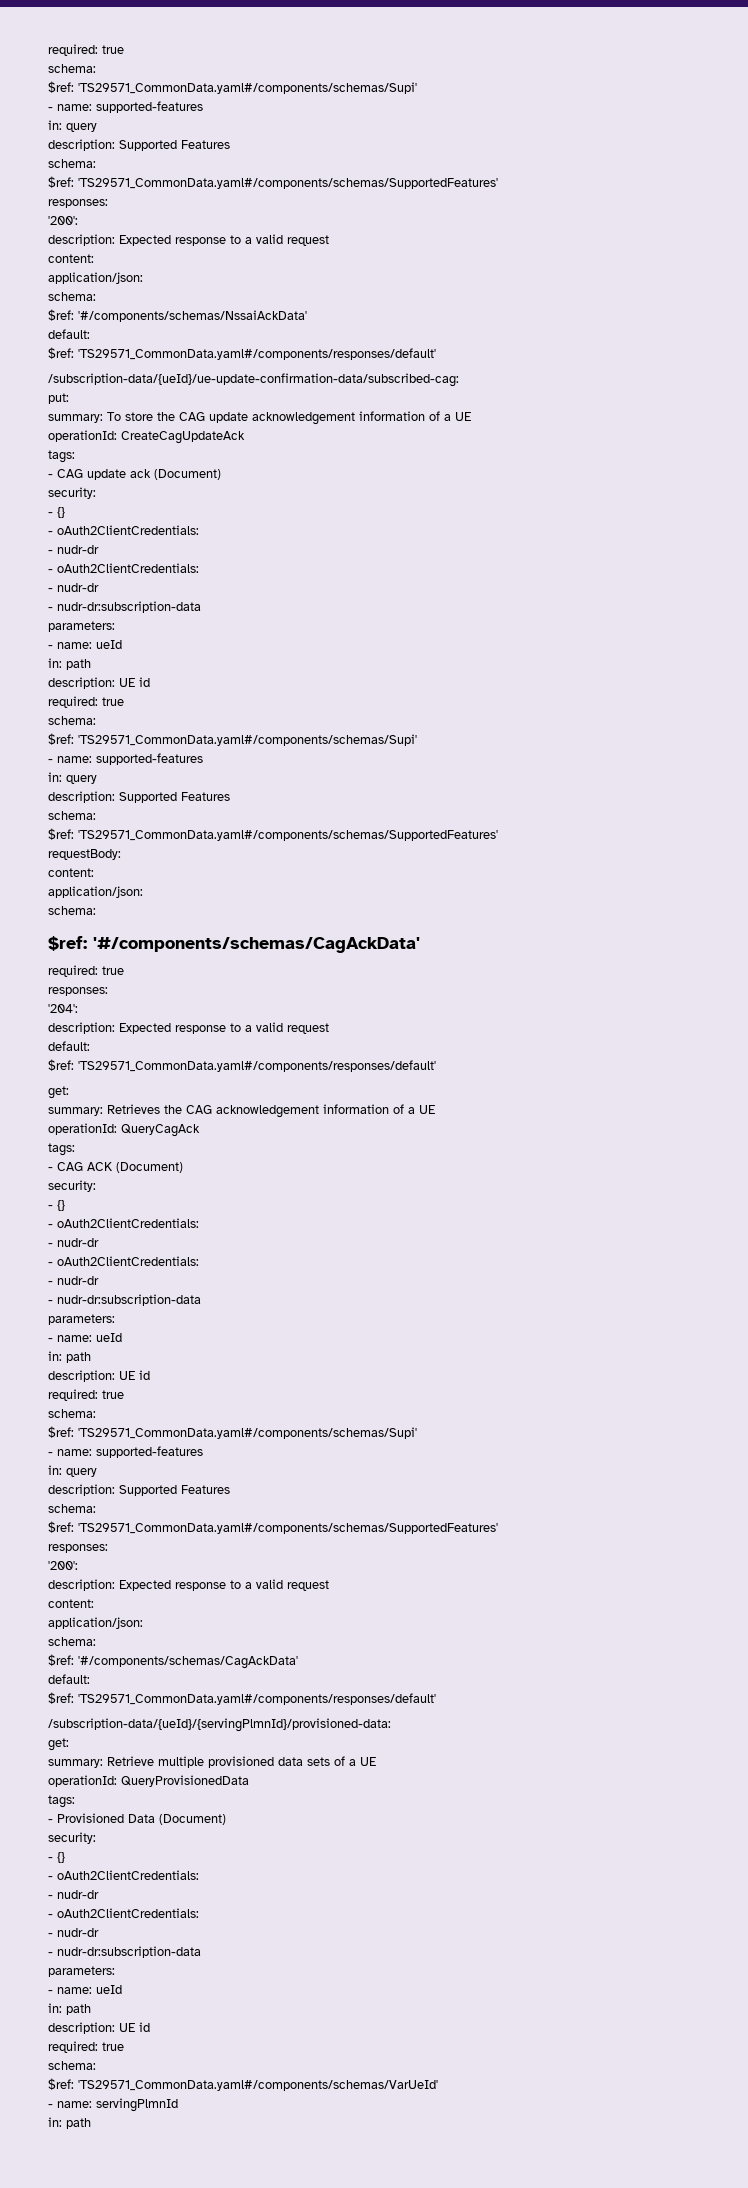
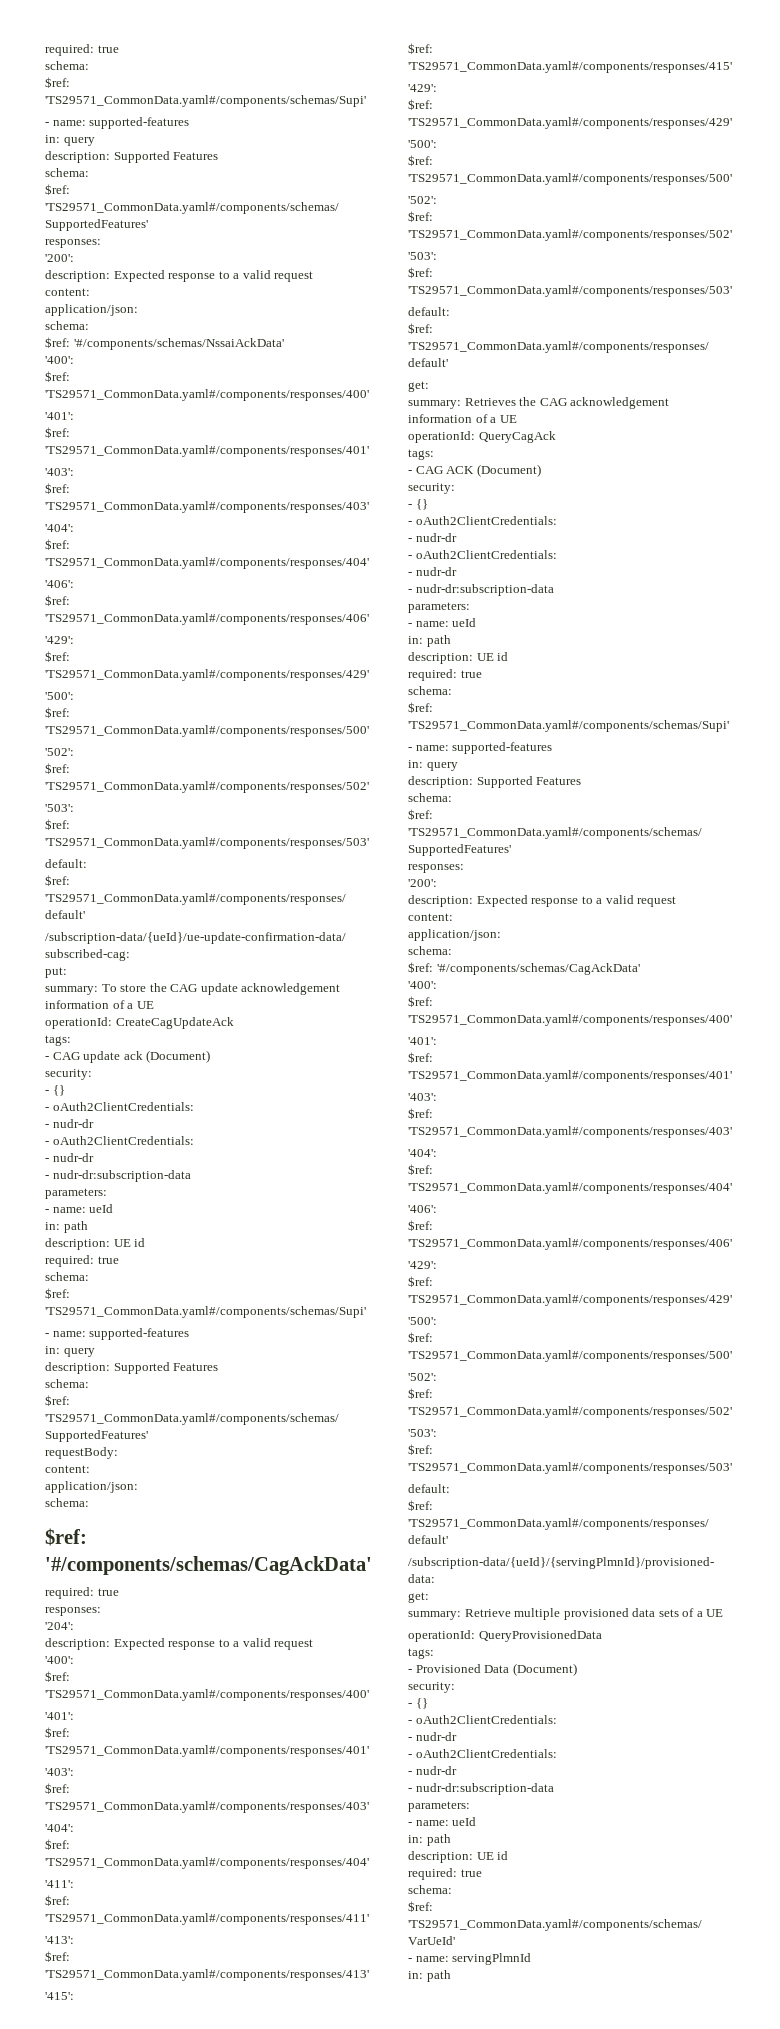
(307, 316) none -> [45,356,74,364] [45,371,70,382] [45,389,369,401] [45,412,74,420] [45,427,70,438] [45,445,369,457] [45,468,74,476] [45,483,70,494] [45,501,369,513] [45,524,74,532] [45,539,70,550] [45,557,369,569] [45,580,74,588] [45,595,70,606] [45,613,369,625] [45,636,74,644] [45,651,70,662] [45,669,369,681] [45,692,74,700] [45,707,70,718] [45,725,369,737] [45,748,74,756] [45,763,70,774] [45,781,369,793] [45,804,74,812] [45,819,70,830] [45,837,369,849] // '400': // $ref: 'TS29571_CommonData.yaml#/components/responses/400' // '401': // $ref: 'TS29571_CommonData.yaml#/components/responses/401' // '403': // $ref: 'TS29571_CommonData.yaml#/components/responses/403' // '404': // $ref: 'TS29571_CommonData.yaml#/components/responses/404' // '406': // $ref: 'TS29571_CommonData.yaml#/components/responses/406' // '429': // $ref: 'TS29571_CommonData.yaml#/components/responses/429' // '500': // $ref: 'TS29571_CommonData.yaml#/components/responses/500' // '502': // $ref: 'TS29571_CommonData.yaml#/components/responses/502' // '503': // $ref: 'TS29571_CommonData.yaml#/components/responses/503'
(329, 1028) none -> [45,1656,74,1664] [45,1671,70,1682] [45,1689,369,1701] [45,1712,74,1720] [45,1727,70,1738] [45,1745,369,1757] [45,1768,74,1776] [45,1783,70,1794] [45,1801,369,1813] [45,1824,74,1832] [45,1839,70,1850] [45,1857,369,1869] [45,1880,74,1888] [45,1895,70,1906] [45,1913,369,1925] [45,1936,74,1944] [45,1951,70,1962] [45,1969,369,1981] [45,1992,74,2000] [408,43,433,54] [408,61,732,73] [408,84,437,92] [408,99,433,110] [408,117,732,129] [408,140,437,148] [408,155,433,166] [408,173,732,185] [408,196,437,204] [408,211,433,222] [408,229,732,241] [408,252,437,260] [408,267,433,278] [408,285,732,297] // '400': // $ref: 'TS29571_CommonData.yaml#/components/responses/400' // '401': // $ref: 'TS29571_CommonData.yaml#/components/responses/401' // '403': // $ref: 'TS29571_CommonData.yaml#/components/responses/403' // '404': // $ref: 'TS29571_CommonData.yaml#/components/responses/404' // '411': // $ref: 'TS29571_CommonData.yaml#/components/responses/411' // '413': // $ref: 'TS29571_CommonData.yaml#/components/responses/413' // '415': // $ref: 'TS29571_CommonData.yaml#/components/responses/415' // '429': // $ref: 'TS29571_CommonData.yaml#/components/responses/429' // '500': // $ref: 'TS29571_CommonData.yaml#/components/responses/500' // '502': // $ref: 'TS29571_CommonData.yaml#/components/responses/502' // '503': // $ref: 'TS29571_CommonData.yaml#/components/responses/503'
(298, 1662) none -> [408,981,437,989] [408,996,433,1007] [408,1014,732,1026] [408,1037,437,1045] [408,1052,433,1063] [408,1070,732,1082] [408,1093,437,1101] [408,1108,433,1119] [408,1126,732,1138] [408,1149,437,1157] [408,1164,433,1175] [408,1182,732,1194] [408,1205,437,1213] [408,1220,433,1231] [408,1238,732,1250] [408,1261,437,1269] [408,1276,433,1287] [408,1294,732,1306] [408,1317,437,1325] [408,1332,433,1343] [408,1350,732,1362] [408,1373,437,1381] [408,1388,433,1399] [408,1406,732,1418] [408,1429,437,1437] [408,1444,433,1455] [408,1462,732,1474] // '400': // $ref: 'TS29571_CommonData.yaml#/components/responses/400' // '401': // $ref: 'TS29571_CommonData.yaml#/components/responses/401' // '403': // $ref: 'TS29571_CommonData.yaml#/components/responses/403' // '404': // $ref: 'TS29571_CommonData.yaml#/components/responses/404' // '406': // $ref: 'TS29571_CommonData.yaml#/components/responses/406' // '429': // $ref: 'TS29571_CommonData.yaml#/components/responses/429' // '500': // $ref: 'TS29571_CommonData.yaml#/components/responses/500' // '502': // $ref: 'TS29571_CommonData.yaml#/components/responses/502' // '503': // $ref: 'TS29571_CommonData.yaml#/components/responses/503'

